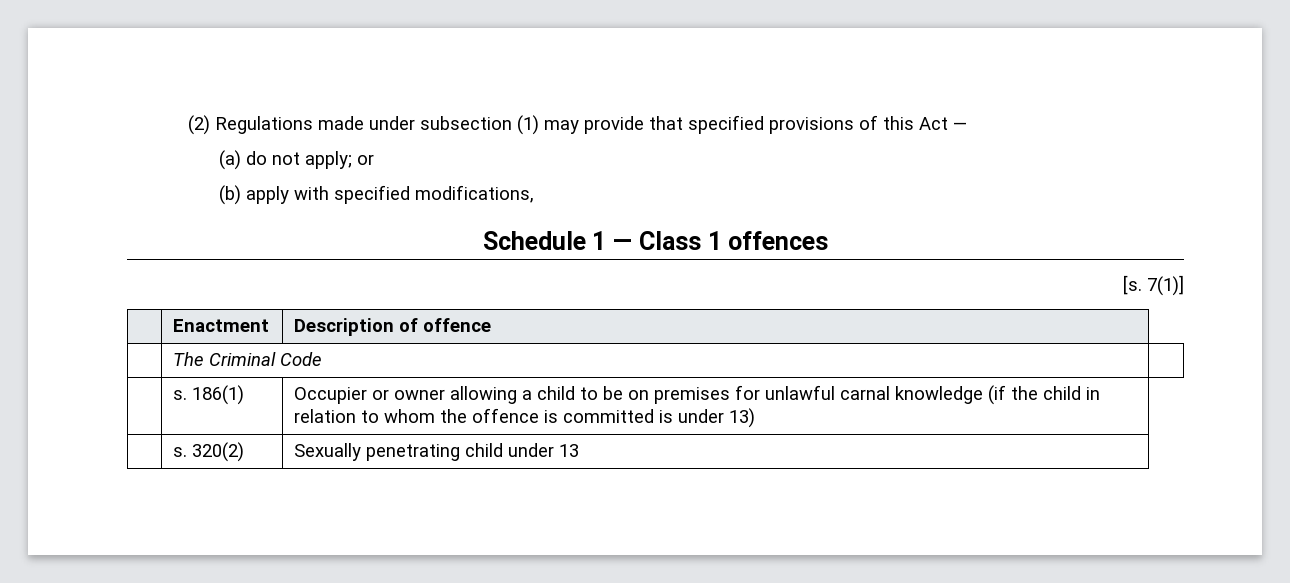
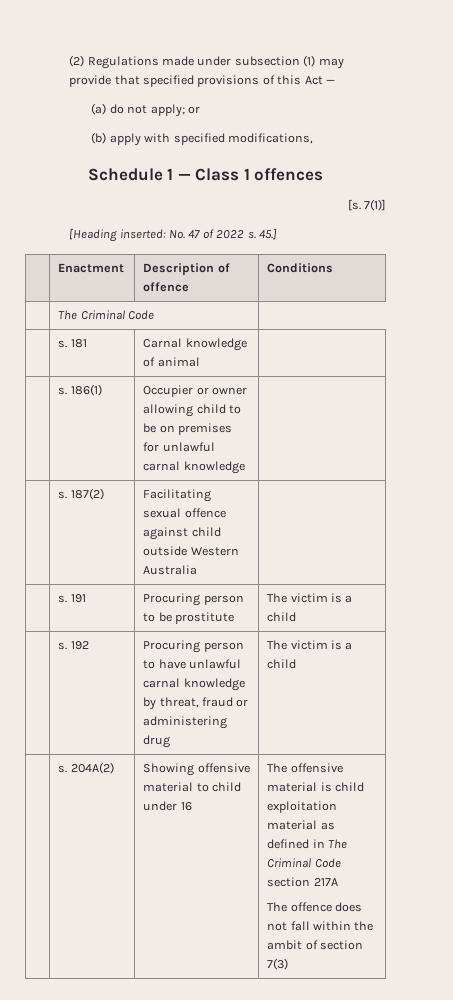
(1184, 285) none -> [69,228,277,242] // [Heading inserted: No. 47 of 2022 s. 45.]
[173,352,323,366] // | The Criminal Code -> [267,263,334,273] [58,310,154,320] [58,339,87,348] [143,338,247,351] [143,357,200,367] | Conditions // | The Criminal Code // | s. 181 | Carnal knowledge of animal
[522,390,533,400] a -> (194, 410) none
[988,385,1101,405] [294,408,756,428] [173,442,245,462] [294,443,580,461] (if the child in relation to whom the offence is committed is under 13) // | s. 320(2) | Sexually penetrating child under 13 -> [58,488,104,500] [143,489,212,502] [143,508,226,518] [143,527,221,540] [143,546,239,556] [143,565,198,575] [58,594,86,603] [143,593,244,606] [143,612,234,624] [267,593,353,603] [267,612,297,622] [58,641,89,650] [143,640,244,653] [143,659,241,669] [143,678,245,691] [143,697,249,710] [143,716,228,729] [143,735,171,748] [267,640,353,650] [267,659,297,669] [58,762,114,774] [143,763,250,776] [143,782,241,792] [143,801,192,811] [267,763,343,773] [267,782,364,792] [267,801,338,813] [267,820,335,830] [267,839,347,849] [267,858,341,868] [267,877,338,887] [267,902,362,912] [267,921,374,931] [267,940,363,950] [267,958,289,970] | // | s. 187(2) | Facilitating sexual offence against child outside Western Australia | // | s. 191 | Procuring person to be prostitute | The victim is a child // | s. 192 | Procuring person to have unlawful carnal knowledge by threat, fraud or administering drug | The victim is a child // | s. 204A(2) | Showing offensive material to child under 16 | The offensive material is child exploitation material as defined in The Criminal Code section 217A // The offence does not fall within the ambit of section 7(3)

